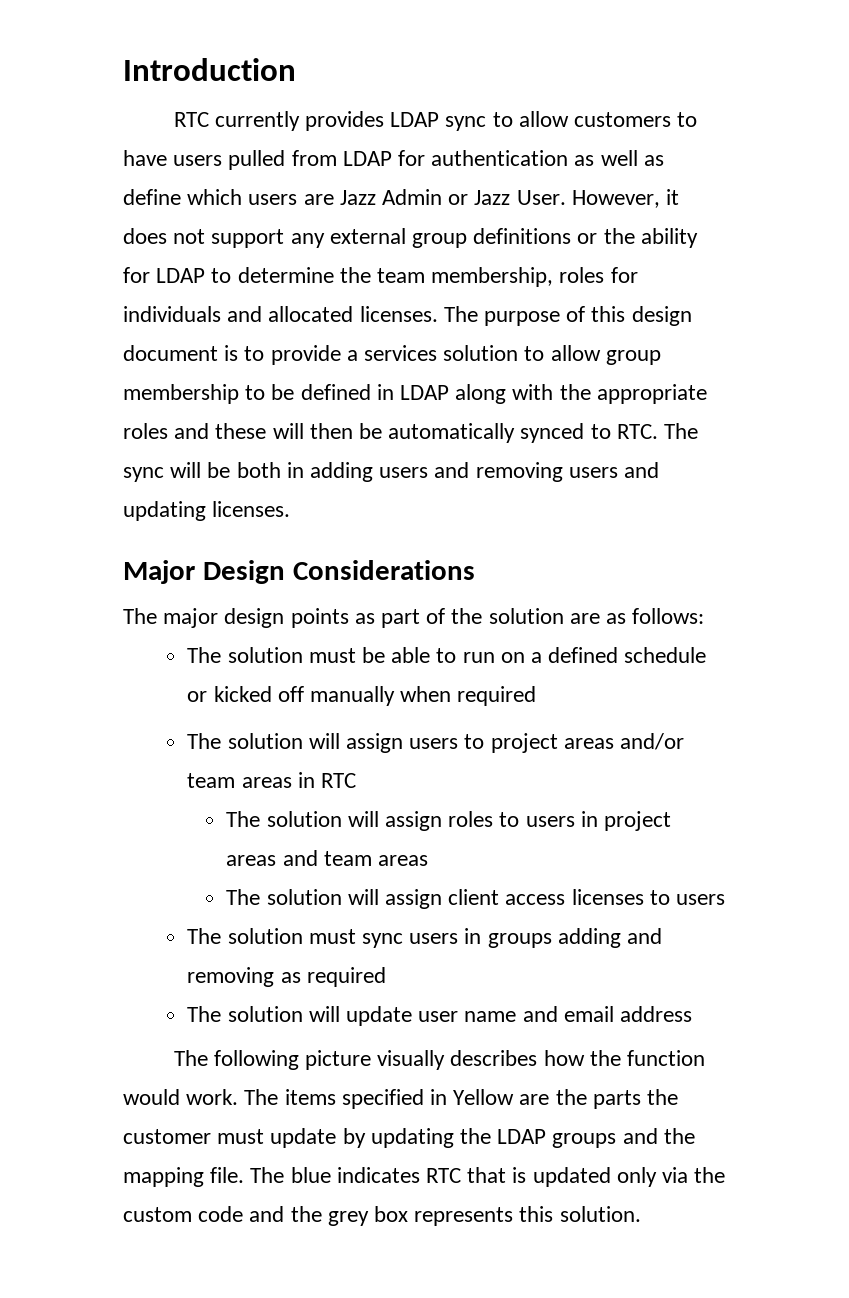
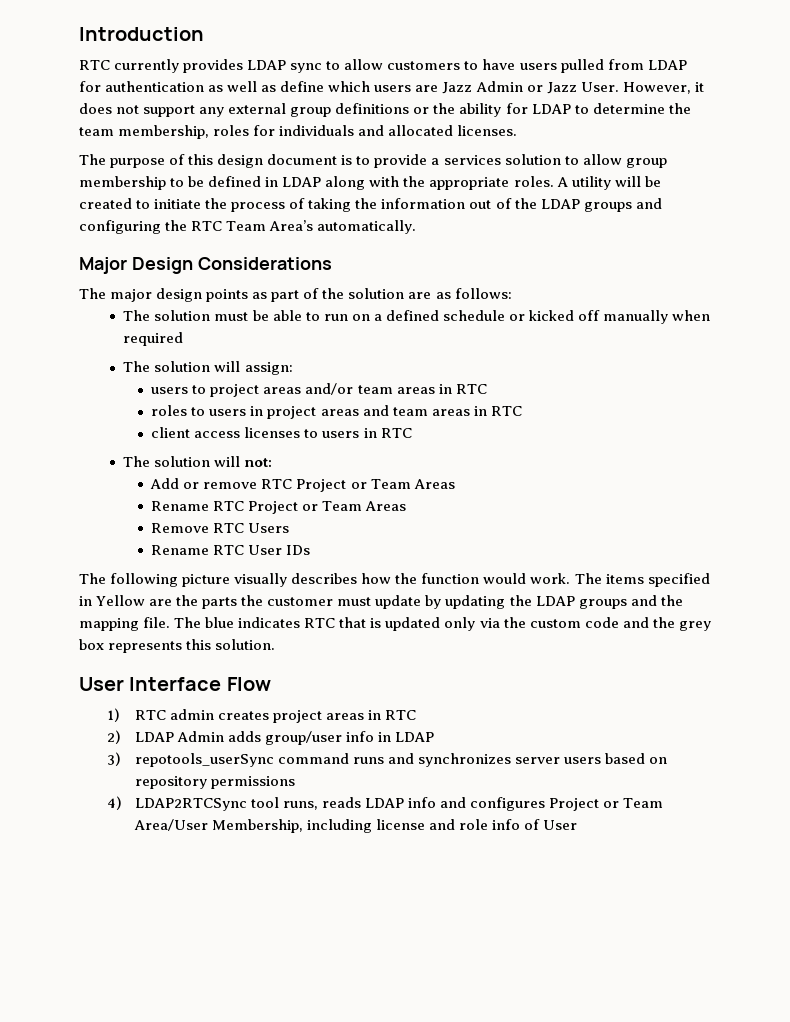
(438, 314) none -> (518, 130) //
[123,423,699,443] [123,462,660,482] [123,501,291,521] roles and these will then be automatically synced to RTC. The sync will be both in adding users and removing users and updating licenses. -> [513,176,661,190] [79,198,662,212] [79,220,417,234] roles. A utility will be created to initiate the process of taking the information out of the LDAP groups and configuring the RTC Team Area’s automatically.
[345,733,403,753] assign -> [244,362,293,375] assign: //
[226,811,443,831] The solution will assign -> (487, 389) none
[226,889,443,909] // The solution will assign -> [473,406,522,416] in RTC //
[187,928,663,948] [187,967,386,987] [187,1006,693,1026] // The solution must sync users in groups adding and removing as required // The solution will update user name and email address -> [363,428,412,438] [123,456,272,467] [150,478,455,492] [151,501,407,514] [151,523,290,533] [151,545,311,555] in RTC // The solution will not: // Add or remove RTC Project or Team Areas // Rename RTC Project or Team Areas // Remove RTC Users // Rename RTC User IDs
(641, 1214) none -> [79,677,271,691] [106,708,417,723] [106,730,435,745] [106,752,668,767] [134,776,295,789] [106,796,664,811] [133,819,578,833] // User Interface Flow // 1) RTC admin creates project areas in RTC // 2) LDAP Admin adds group/user info in LDAP // 3) repotools_userSync command runs and synchronizes server users based on repository permissions // 4) LDAP2RTCSync tool runs, reads LDAP info and configures Project or Team Area/User Membership, including license and role info of User

